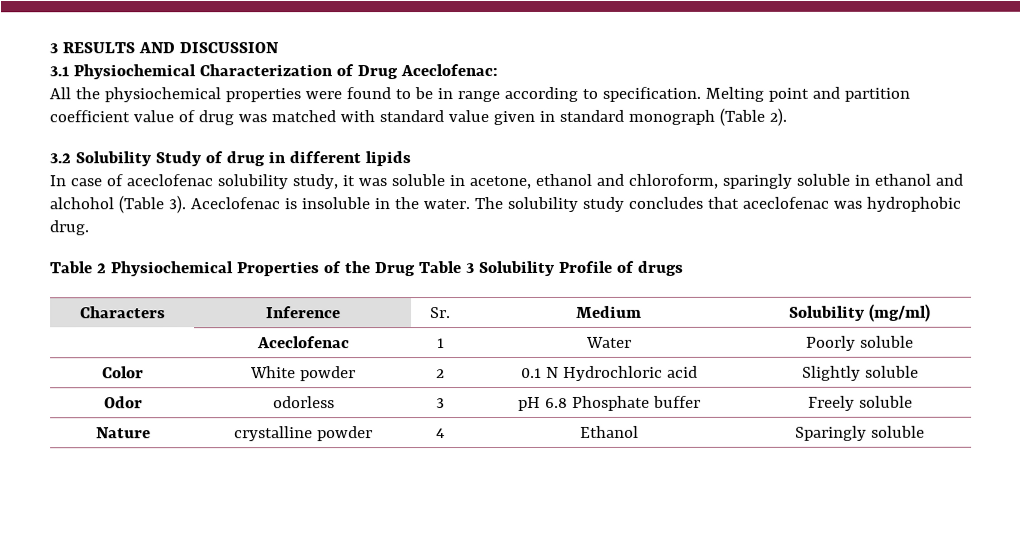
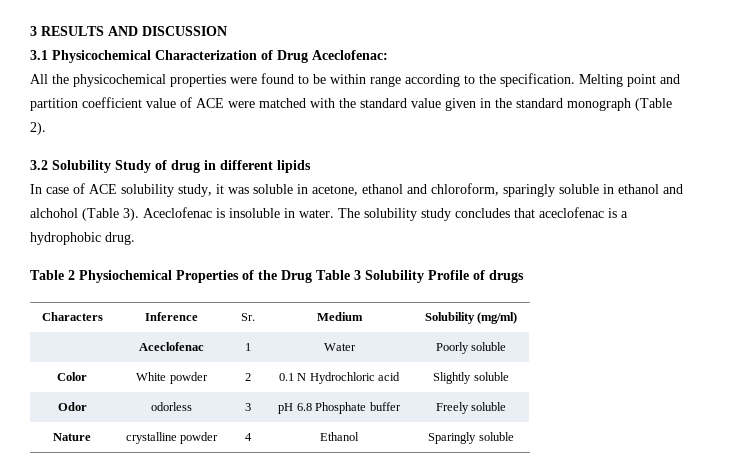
[72,64,196,80] Physiochemical -> [52,50,151,63] Physicochemical
[103,87,221,103] physiochemical -> [73,74,166,87] physicochemical
[436,88,453,100] in -> [330,74,366,84] within
(598, 93) none -> [479,74,496,84] the
[197,110,267,126] drug was -> [196,98,255,108] ACE were
(375, 116) none -> [339,98,356,108] the
(555, 116) none -> [495,98,512,108] the
[125,174,213,187] aceclofenac -> [89,184,117,194] ACE
[393,197,419,210] the -> (295, 213) none
[832,200,862,209] was -> [608,208,628,218] is a

